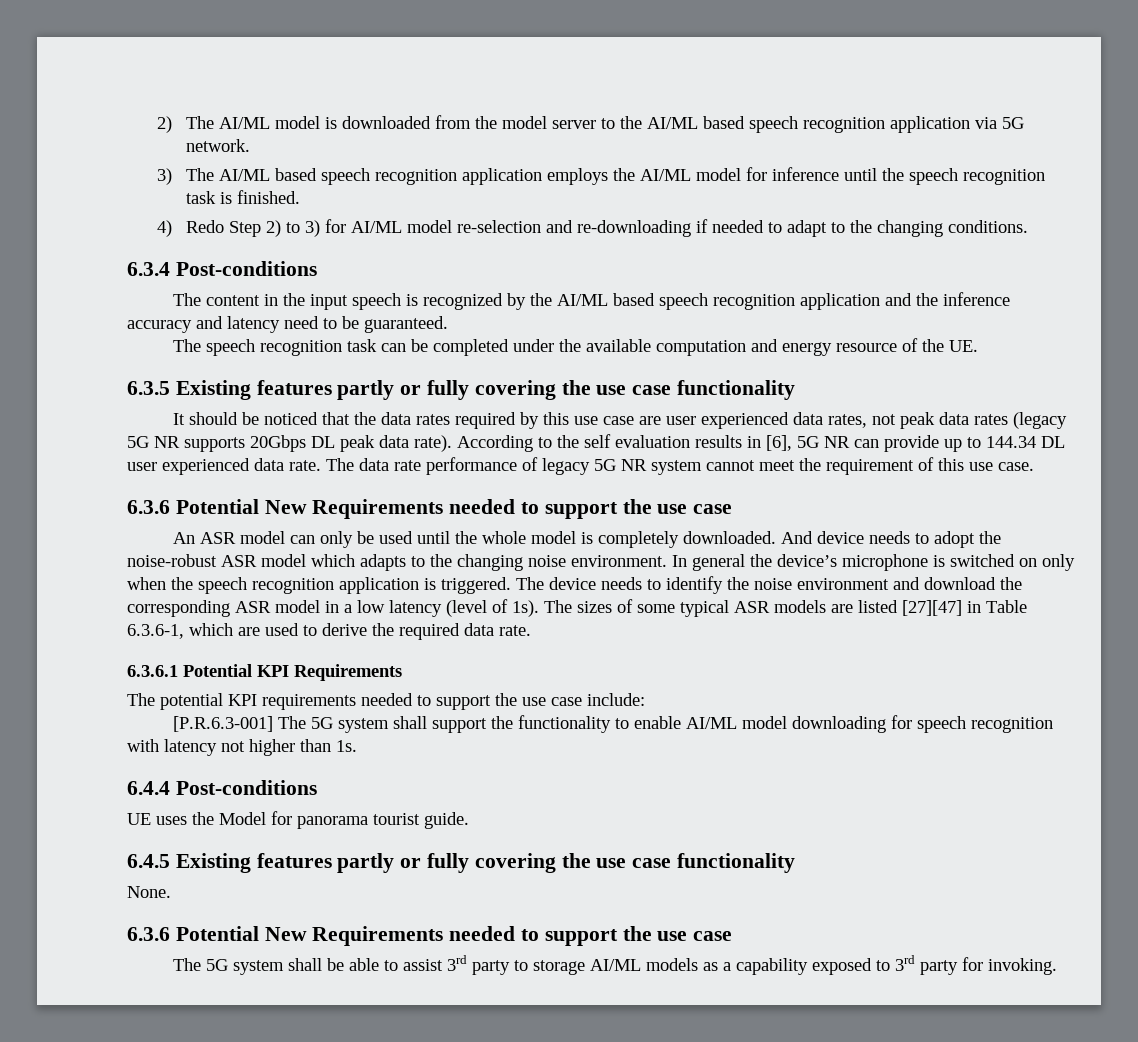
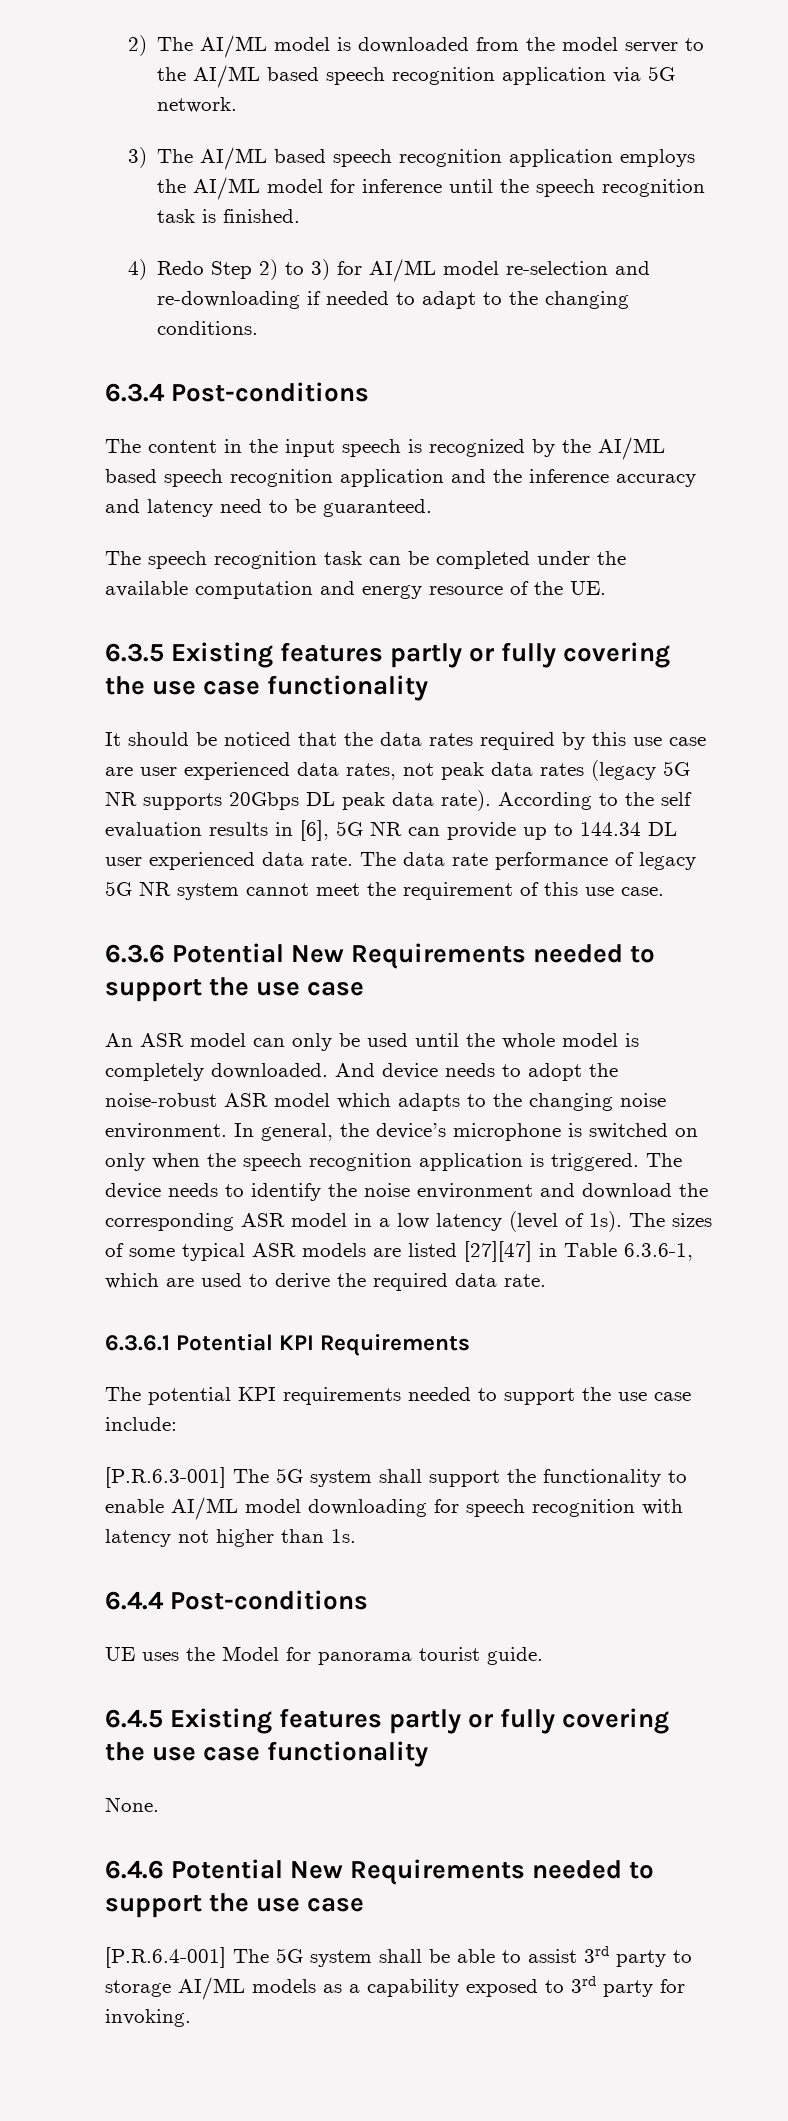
[692,554,745,571] general -> [261,1123,333,1141] general,
[127,926,733,946] 6.3.6 Potential New Requirements needed to support the use case // -> [105,1859,655,1885] [105,1893,365,1918] [105,1947,226,1968] 6.4.6 Potential New Requirements needed to support the use case // [P.R.6.4-001]

